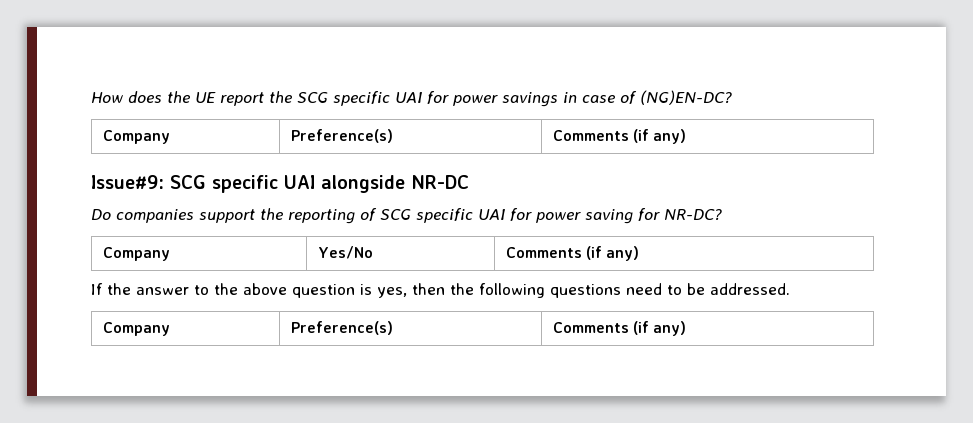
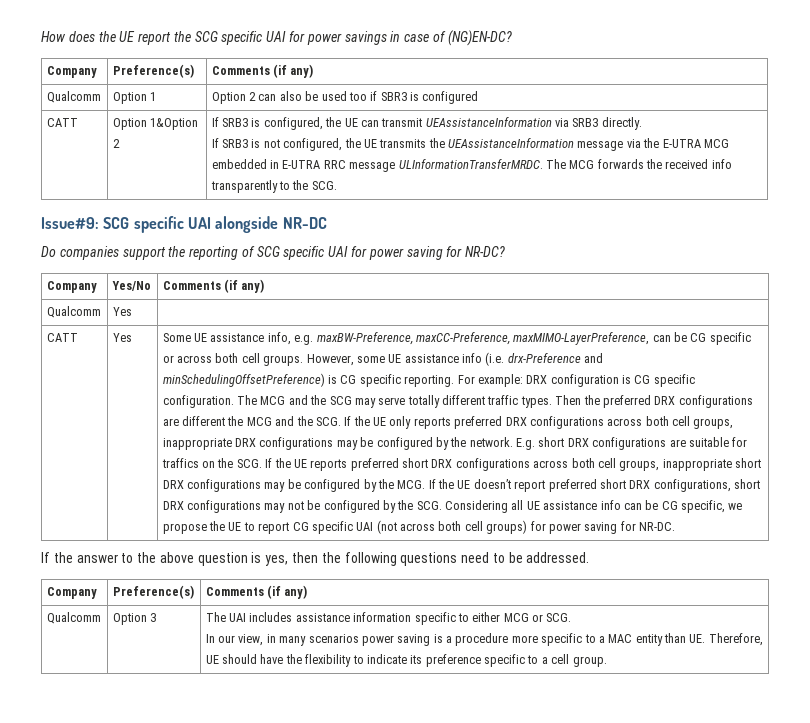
(686, 136) none -> [46,91,101,103] [112,92,157,104] [211,91,479,104] [46,118,78,127] [112,118,199,130] [112,139,120,148] [211,117,642,130] [211,138,729,151] [211,159,732,172] [210,180,337,193] // Qualcomm | Option 1 | Option 2 can also be used too if SBR3 is configured // CATT | Option 1&Option 2 | If SRB3 is configured, the UE can transmit UEAssistanceInformation via SRB3 directly. // If SRB3 is not configured, the UE transmits the UEAssistanceInformation message via the E-UTRA MCG embedded in E-UTRA RRC message ULInformationTransferMRDC. The MCG forwards the received info transparently to the SCG.
(639, 253) none -> [46,306,101,318] [112,307,132,316] [46,333,78,342] [112,333,132,342] [162,332,751,345] [162,352,604,366] [162,373,695,387] [162,395,753,408] [162,416,734,429] [162,437,748,450] [161,458,762,471] [162,479,761,492] [162,500,743,513] [162,520,676,534] // Qualcomm | Yes | // CATT | Yes | Some UE assistance info, e.g. maxBW-Preference, maxCC-Preference, maxMIMO-LayerPreference, can be CG specific or across both cell groups. However, some UE assistance info (i.e. drx-Preference and minSchedulingOffsetPreference) is CG specific reporting. For example: DRX configuration is CG specific configuration. The MCG and the SCG may serve totally different traffic types. Then the preferred DRX configurations are different the MCG and the SCG. If the UE only reports preferred DRX configurations across both cell groups, inappropriate DRX configurations may be configured by the network. E.g. short DRX configurations are suitable for traffics on the SCG. If the UE reports preferred short DRX configurations across both cell groups, inappropriate short DRX configurations may be configured by the MCG. If the UE doesn’t report preferred short DRX configurations, short DRX configurations may not be configured by the SCG. Considering all UE assistance info can be CG specific, we propose the UE to report CG specific UAI (not across both cell groups) for power saving for NR-DC.
(686, 328) none -> [46,612,101,624] [112,613,157,625] [205,612,572,625] [205,633,763,646] [205,654,607,667] // Qualcomm | Option 3 | The UAI includes assistance information specific to either MCG or SCG. // In our view, in many scenarios power saving is a procedure more specific to a MAC entity than UE. Therefore, UE should have the flexibility to indicate its preference specific to a cell group.

